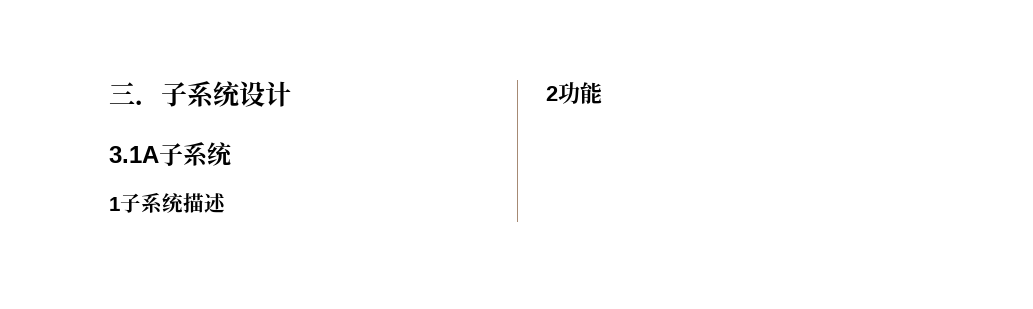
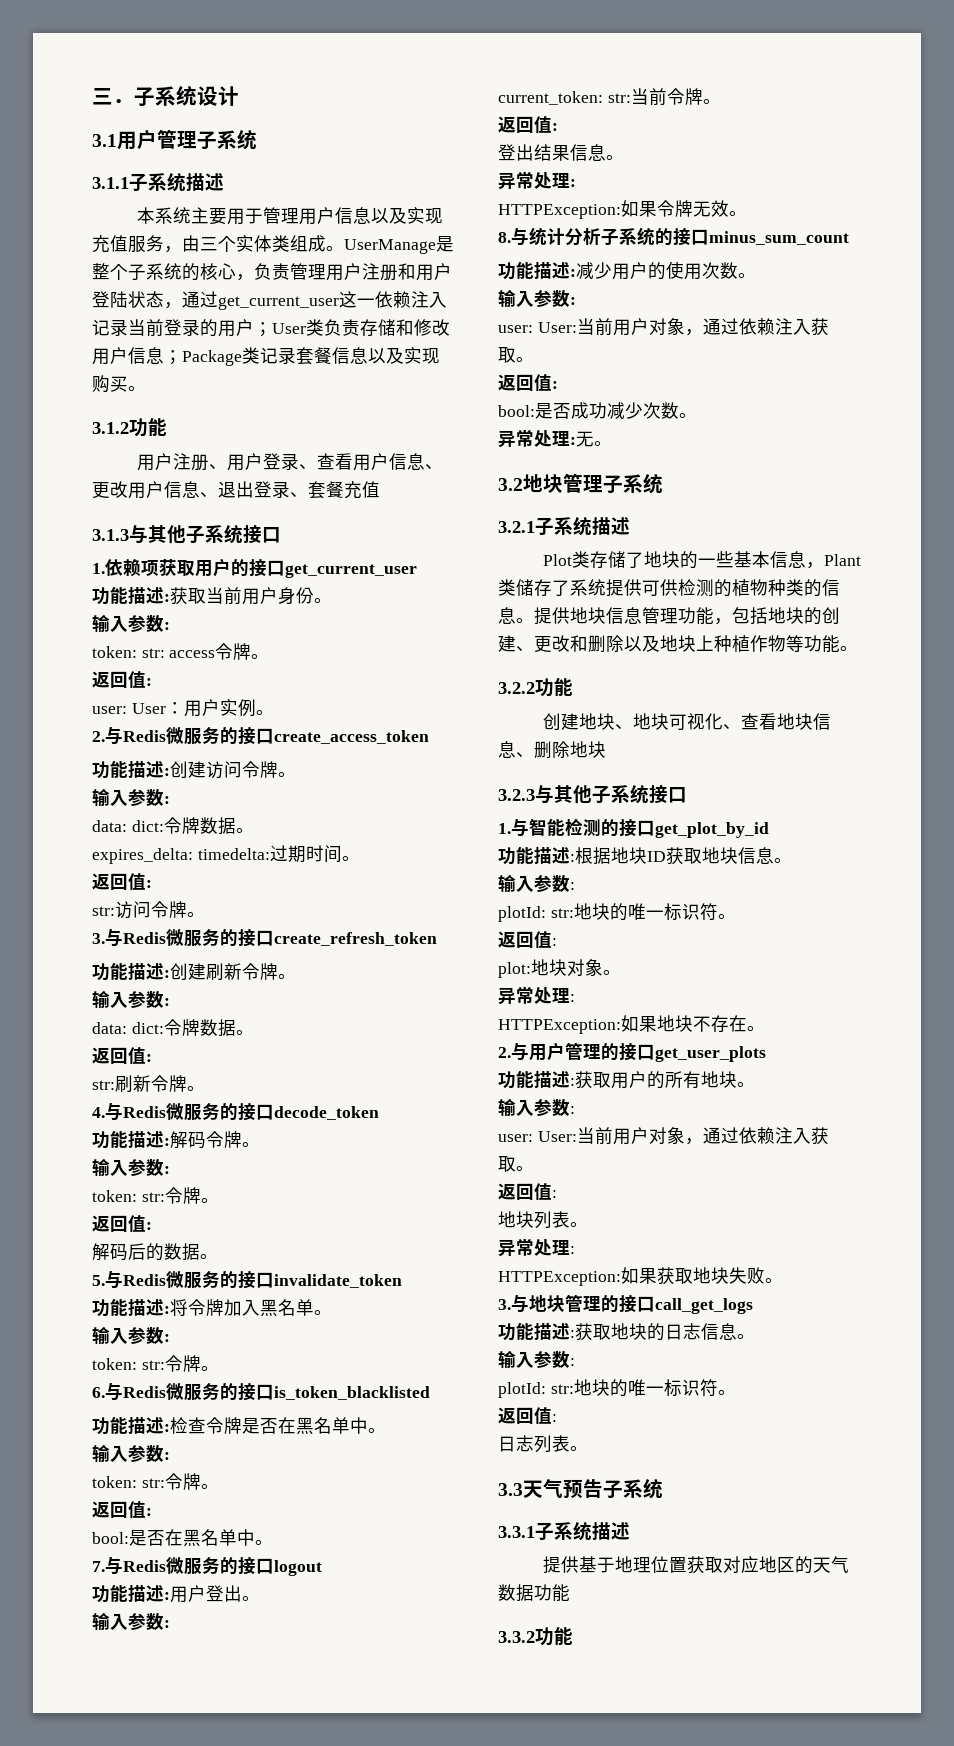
[109,142,233,167] [109,192,226,214] [546,86,558,101] 3.1A子系统 // 1子系统描述 // 2 -> [92,129,257,150] [92,172,224,192] [137,207,444,225] [92,235,454,254] [92,263,452,281] [92,291,447,310] [92,319,450,337] [92,347,440,366] [92,375,146,393] [92,418,167,437] [137,453,444,471] [92,481,380,499] [92,524,281,544] [92,558,417,578] [92,586,332,605] [92,614,170,633] [92,643,270,660] [92,671,152,689] [92,699,274,717] [92,726,429,745] [92,760,296,779] [92,788,170,807] [92,817,254,835] [92,845,360,864] [92,873,152,891] [92,901,205,919] [92,928,437,947] [92,962,296,981] [92,990,170,1009] [92,1019,254,1037] [92,1047,152,1065] [92,1075,205,1092] [92,1102,379,1121] [92,1130,260,1149] [92,1158,170,1177] [92,1187,219,1204] [92,1215,152,1233] [92,1243,218,1261] [92,1270,402,1289] [92,1298,332,1317] [92,1326,170,1345] [92,1355,219,1372] [92,1382,430,1401] [92,1416,386,1435] [92,1444,170,1463] [92,1473,219,1490] [92,1501,152,1519] [92,1529,273,1547] [92,1556,322,1576] [92,1584,260,1603] [92,1612,170,1631] [498,88,721,106] [498,116,558,134] [498,144,624,161] [498,172,576,190] [498,200,747,219] [498,227,849,246] [498,261,756,280] [498,289,576,308] [498,318,829,336] [498,347,534,363] [498,374,558,392] [498,402,697,419] [498,430,612,448] [498,473,663,494] [498,516,630,536] [543,551,862,569] [498,579,840,597] [498,607,840,625] [498,635,858,653] [498,678,573,697] [543,713,832,731] [498,741,606,759] [498,784,687,804] [498,818,769,838] [498,846,792,865] [498,874,575,893] [498,903,736,922] [498,931,557,949] [498,959,621,978] [498,987,575,1005] [498,1015,765,1034] [498,1042,766,1062] [498,1070,755,1089] [498,1098,575,1117] [498,1127,829,1145] [498,1156,534,1172] [498,1183,557,1201] [498,1211,588,1229] [498,1239,575,1257] [498,1267,783,1286] [498,1294,753,1314] [498,1322,755,1341] [498,1350,575,1369] [498,1379,736,1398] [498,1407,557,1425] [498,1435,588,1453] [498,1478,663,1499] [498,1521,630,1541] [543,1556,850,1574] [498,1584,570,1602] [498,1631,535,1643] 3.1用户管理子系统 // 3.1.1子系统描述 // 本系统主要用于管理用户信息以及实现充值服务，由三个实体类组成。UserManage是整个子系统的核心，负责管理用户注册和用户登陆状态，通过get_current_user这一依赖注入记录当前登录的用户；User类负责存储和修改用户信息；Package类记录套餐信息以及实现购买。 // 3.1.2功能 // 用户注册、用户登录、查看用户信息、更改用户信息、退出登录、套餐充值 // 3.1.3与其他子系统接口 // 1.依赖项获取用户的接口get_current_user // 功能描述:获取当前用户身份。 // 输入参数: // token: str: access令牌。 // 返回值: // user: User：用户实例。 // 2.与Redis微服务的接口create_access_token // 功能描述:创建访问令牌。 // 输入参数: // data: dict:令牌数据。 // expires_delta: timedelta:过期时间。 // 返回值: // str:访问令牌。 // 3.与Redis微服务的接口create_refresh_token // 功能描述:创建刷新令牌。 // 输入参数: // data: dict:令牌数据。 // 返回值: // str:刷新令牌。 // 4.与Redis微服务的接口decode_token // 功能描述:解码令牌。 // 输入参数: // token: str:令牌。 // 返回值: // 解码后的数据。 // 5.与Redis微服务的接口invalidate_token // 功能描述:将令牌加入黑名单。 // 输入参数: // token: str:令牌。 // 6.与Redis微服务的接口is_token_blacklisted // 功能描述:检查令牌是否在黑名单中。 // 输入参数: // token: str:令牌。 // 返回值: // bool:是否在黑名单中。 // 7.与Redis微服务的接口logout // 功能描述:用户登出。 // 输入参数: // current_token: str:当前令牌。 // 返回值: // 登出结果信息。 // 异常处理: // HTTPException:如果令牌无效。 // 8.与统计分析子系统的接口minus_sum_count // 功能描述:减少用户的使用次数。 // 输入参数: // user: User:当前用户对象，通过依赖注入获取。 // 返回值: // bool:是否成功减少次数。 // 异常处理:无。 // 3.2地块管理子系统 // 3.2.1子系统描述 // Plot类存储了地块的一些基本信息，Plant类储存了系统提供可供检测的植物种类的信息。提供地块信息管理功能，包括地块的创建、更改和删除以及地块上种植作物等功能。 // 3.2.2功能 // 创建地块、地块可视化、查看地块信息、删除地块 // 3.2.3与其他子系统接口 // 1.与智能检测的接口get_plot_by_id // 功能描述:根据地块ID获取地块信息。 // 输入参数: // plotId: str:地块的唯一标识符。 // 返回值: // plot:地块对象。 // 异常处理: // HTTPException:如果地块不存在。 // 2.与用户管理的接口get_user_plots // 功能描述:获取用户的所有地块。 // 输入参数: // user: User:当前用户对象，通过依赖注入获取。 // 返回值: // 地块列表。 // 异常处理: // HTTPException:如果获取地块失败。 // 3.与地块管理的接口call_get_logs // 功能描述:获取地块的日志信息。 // 输入参数: // plotId: str:地块的唯一标识符。 // 返回值: // 日志列表。 // 3.3天气预告子系统 // 3.3.1子系统描述 // 提供基于地理位置获取对应地区的天气数据功能 // 3.3.2

